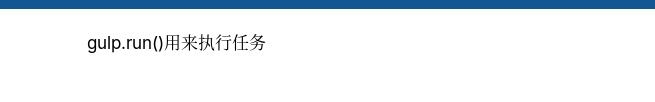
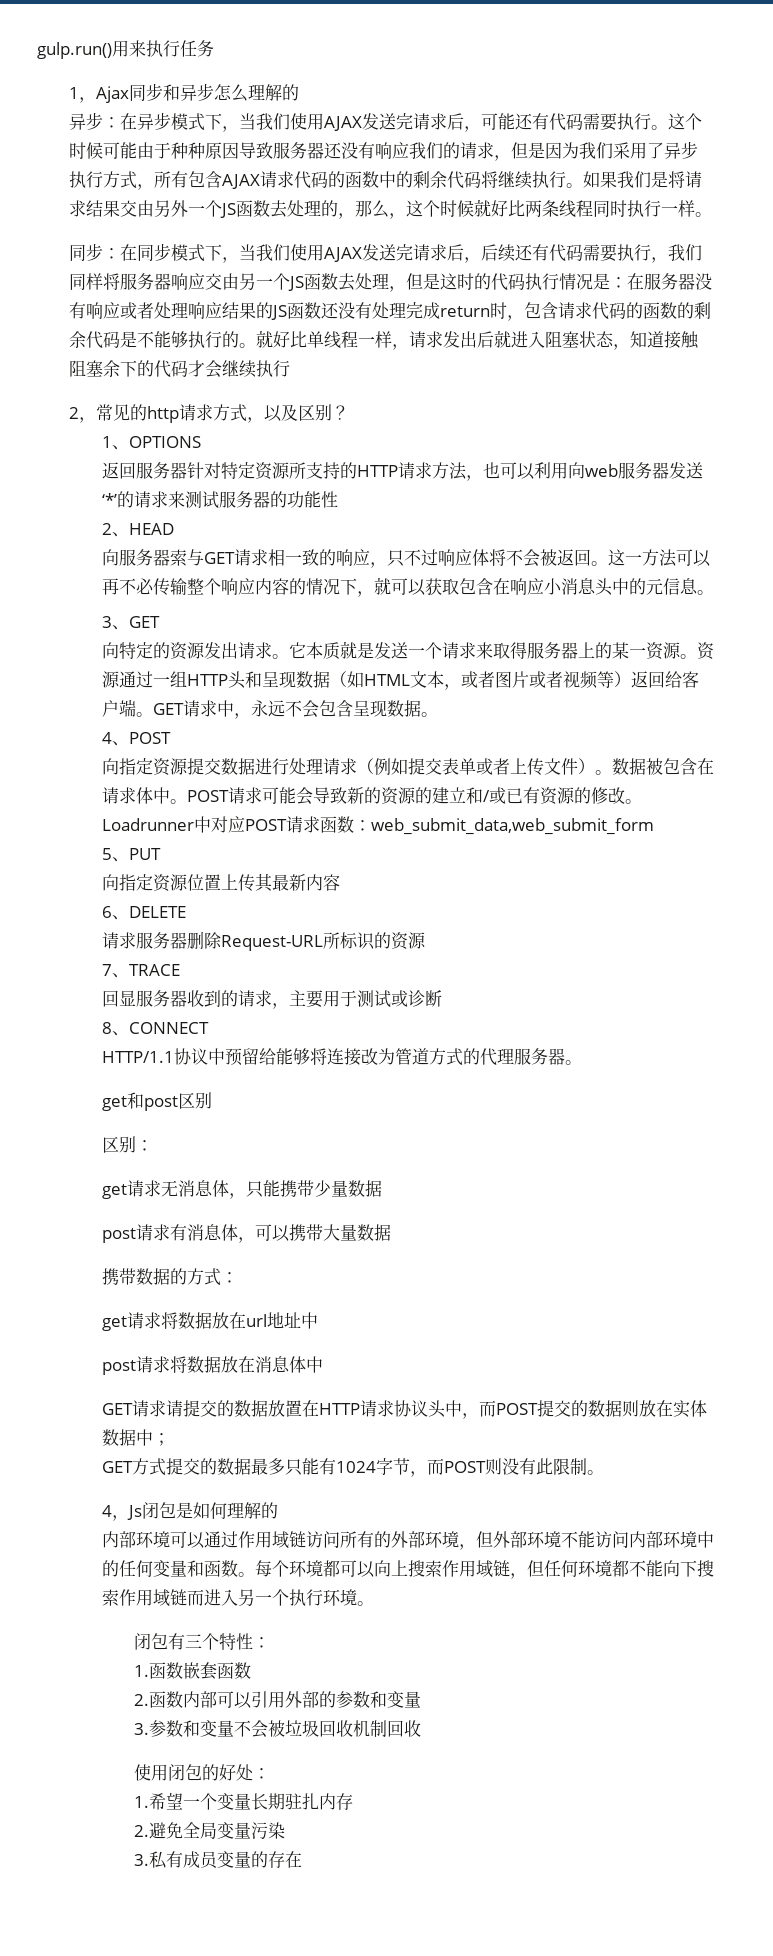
(266, 42) none -> [69,83,300,103] [69,112,702,132] [69,141,699,161] [69,171,702,190] [69,199,713,219] [69,243,702,263] [69,273,713,292] [69,302,712,321] [69,330,700,350] [69,360,291,378] [69,404,350,423] [101,436,201,450] [101,462,703,481] [101,491,338,509] [101,523,174,537] [101,549,711,568] [101,577,714,597] [101,616,160,630] [101,641,715,660] [101,671,699,690] [101,699,438,719] [101,732,171,746] [101,758,714,776] [101,787,642,805] [101,816,654,835] [101,848,161,862] [101,873,340,892] [101,906,186,920] [101,931,426,951] [101,964,180,978] [101,990,442,1009] [101,1022,209,1036] [101,1048,582,1066] [101,1092,212,1111] [101,1136,153,1153] [101,1180,382,1199] [101,1224,391,1243] [101,1268,238,1286] [101,1312,318,1331] [101,1356,323,1375] [101,1400,707,1419] [101,1429,170,1446] [101,1458,604,1477] [101,1502,278,1521] [101,1531,714,1550] [101,1560,714,1579] [101,1589,374,1607] [134,1633,271,1651] [134,1662,252,1680] [134,1691,422,1709] [134,1720,422,1738] [134,1764,271,1781] [134,1792,354,1810] [134,1822,286,1839] [134,1851,303,1869] // 1，Ajax同步和异步怎么理解的 // 异步：在异步模式下，当我们使用AJAX发送完请求后，可能还有代码需要执行。这个时候可能由于种种原因导致服务器还没有响应我们的请求，但是因为我们采用了异步执行方式，所有包含AJAX请求代码的函数中的剩余代码将继续执行。如果我们是将请求结果交由另外一个JS函数去处理的，那么，这个时候就好比两条线程同时执行一样。 // 同步：在同步模式下，当我们使用AJAX发送完请求后，后续还有代码需要执行，我们同样将服务器响应交由另一个JS函数去处理，但是这时的代码执行情况是：在服务器没有响应或者处理响应结果的JS函数还没有处理完成return时，包含请求代码的函数的剩余代码是不能够执行的。就好比单线程一样，请求发出后就进入阻塞状态，知道接触阻塞余下的代码才会继续执行 // 2，常见的http请求方式，以及区别？ // 1、OPTIONS // 返回服务器针对特定资源所支持的HTTP请求方法，也可以利用向web服务器发送‘*’的请求来测试服务器的功能性 // 2、HEAD // 向服务器索与GET请求相一致的响应，只不过响应体将不会被返回。这一方法可以再不必传输整个响应内容的情况下，就可以获取包含在响应小消息头中的元信息。 // 3、GET // 向特定的资源发出请求。它本质就是发送一个请求来取得服务器上的某一资源。资源通过一组HTTP头和呈现数据（如HTML文本，或者图片或者视频等）返回给客户端。GET请求中，永远不会包含呈现数据。 // 4、POST // 向指定资源提交数据进行处理请求（例如提交表单或者上传文件）。数据被包含在请求体中。POST请求可能会导致新的资源的建立和/或已有资源的修改。Loadrunner中对应POST请求函数：web_submit_data,web_submit_form // 5、PUT // 向指定资源位置上传其最新内容 // 6、DELETE // 请求服务器删除Request-URL所标识的资源 // 7、TRACE // 回显服务器收到的请求，主要用于测试或诊断 // 8、CONNECT // HTTP/1.1协议中预留给能够将连接改为管道方式的代理服务器。 // get和post区别 // 区别： // get请求无消息体，只能携带少量数据 // post请求有消息体，可以携带大量数据 // 携带数据的方式： // get请求将数据放在url地址中 // post请求将数据放在消息体中 // GET请求请提交的数据放置在HTTP请求协议头中，而POST提交的数据则放在实体数据中； // GET方式提交的数据最多只能有1024字节，而POST则没有此限制。 // 4，Js闭包是如何理解的 // 内部环境可以通过作用域链访问所有的外部环境，但外部环境不能访问内部环境中的任何变量和函数。每个环境都可以向上搜索作用域链，但任何环境都不能向下搜索作用域链而进入另一个执行环境。 // 闭包有三个特性： // 1.函数嵌套函数 // 2.函数内部可以引用外部的参数和变量 // 3.参数和变量不会被垃圾回收机制回收 // 使用闭包的好处： // 1.希望一个变量长期驻扎内存 // 2.避免全局变量污染 // 3.私有成员变量的存在

